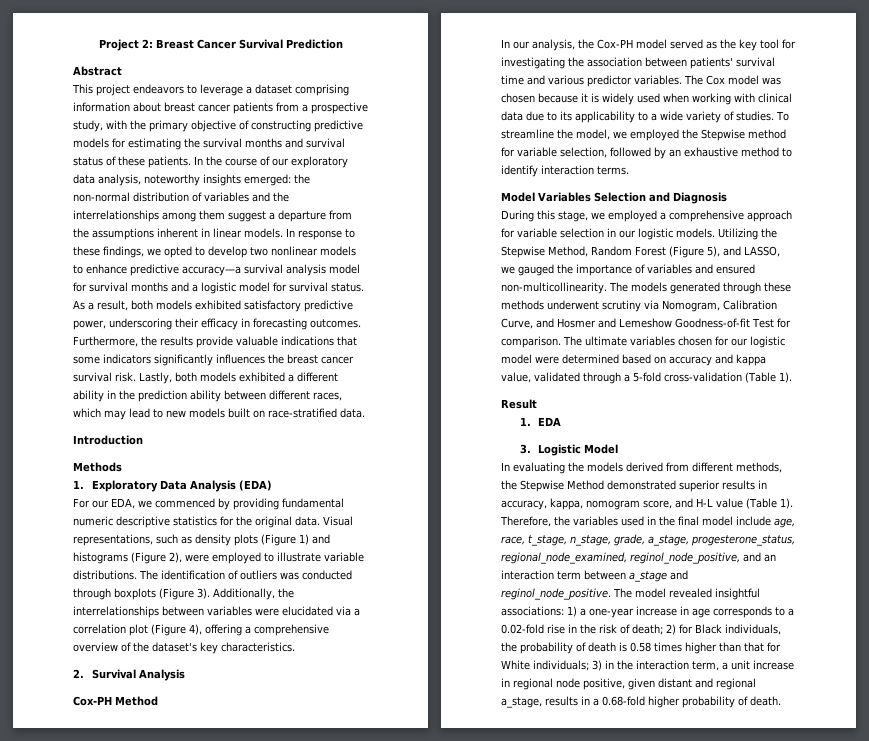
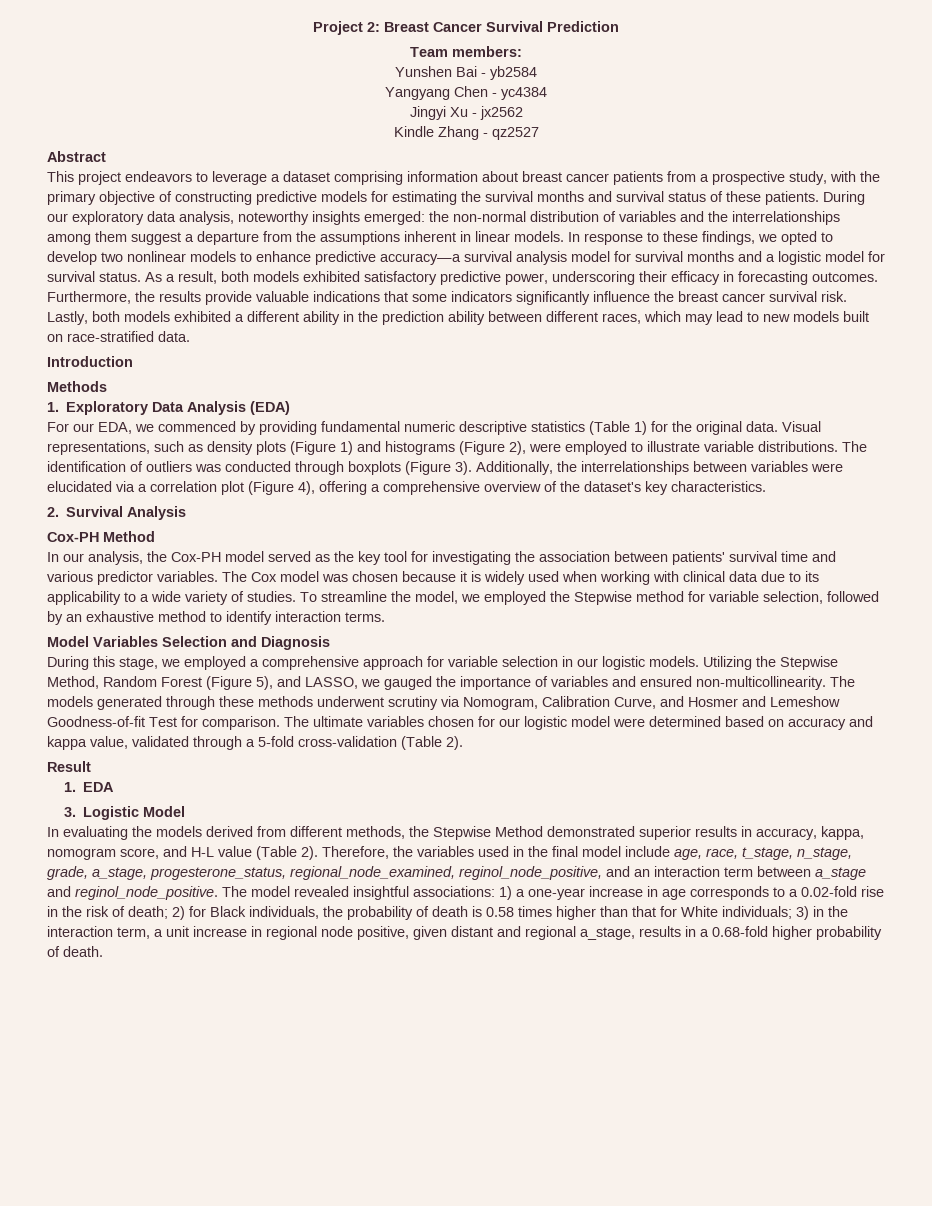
(343, 44) none -> [410,46,522,57] [395,66,537,80] [385,86,547,100] [409,106,523,120] [393,126,539,140] // Team members: // Yunshen Bai - yb2584 // Yangyang Chen - yc4384 // Jingyi Xu - jx2562 // Kindle Zhang - qz2527
[194,156,270,166] In the course of -> [823,191,865,205] During
[216,354,265,364] influences -> [593,291,650,302] influence
(217, 521) none -> [589,421,647,435] (Table 1)
[778,372,792,383] 1). -> [446,736,463,750] 2).
[779,498,793,509] 1). -> [301,846,318,860] 2).

